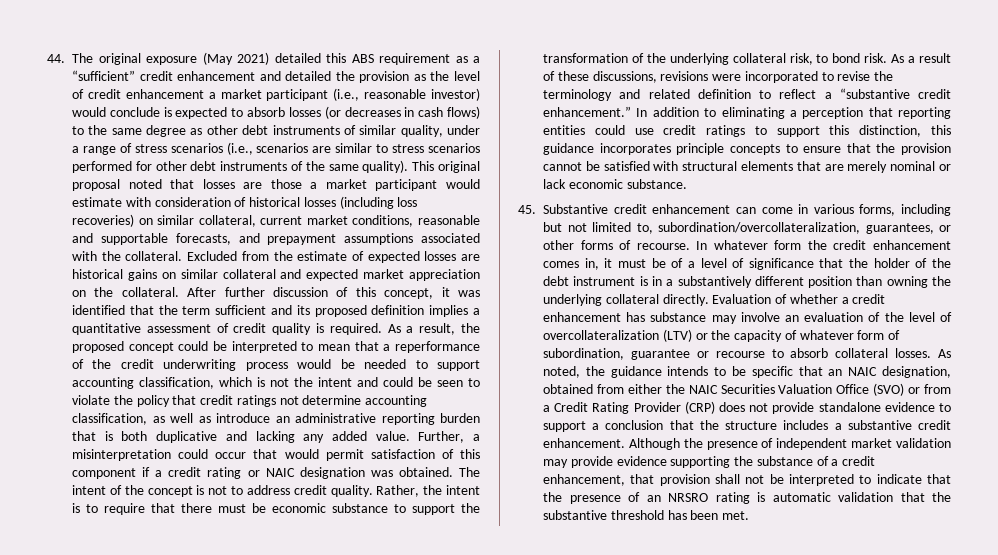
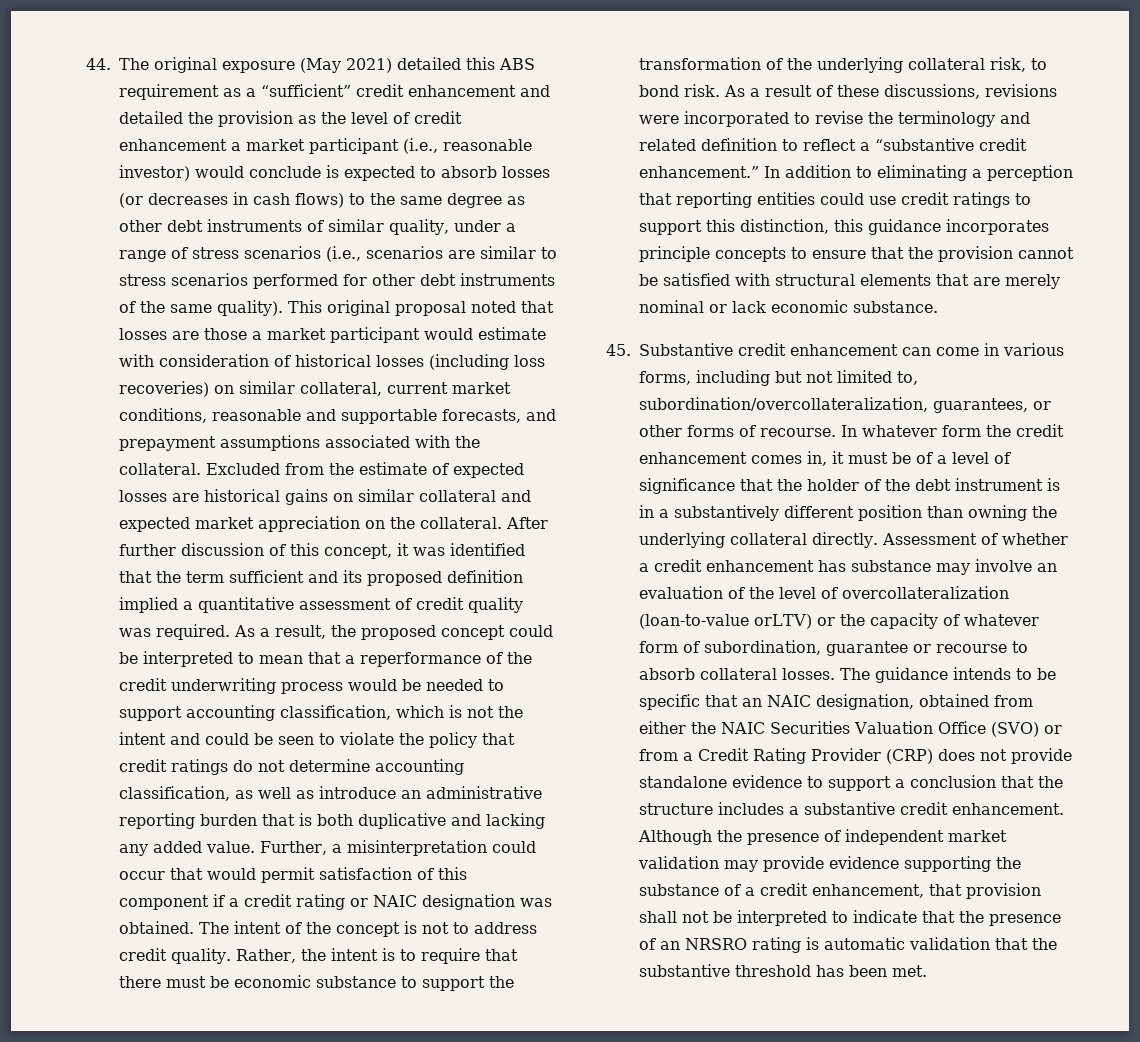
[429,305,469,317] implies -> [119,597,178,613] implied
[316,323,325,333] is -> [119,628,151,637] was
(276, 401) none -> [233,760,253,772] do
[712,294,772,304] Evaluation -> [881,533,977,545] Assessment
[662,329,692,342] (LTV) -> [639,614,812,629] (loan-to-value orLTV)
[938,349,951,358] [543,366,605,378] As noted, the -> [840,668,870,680] The

